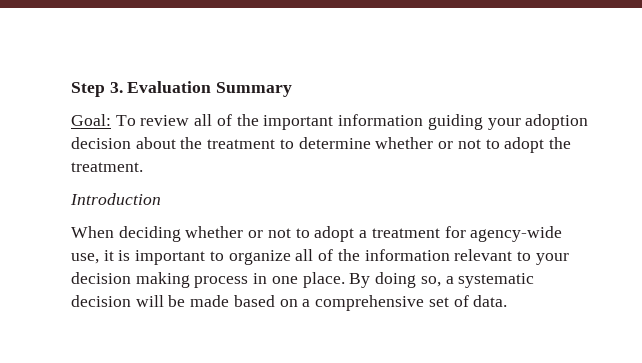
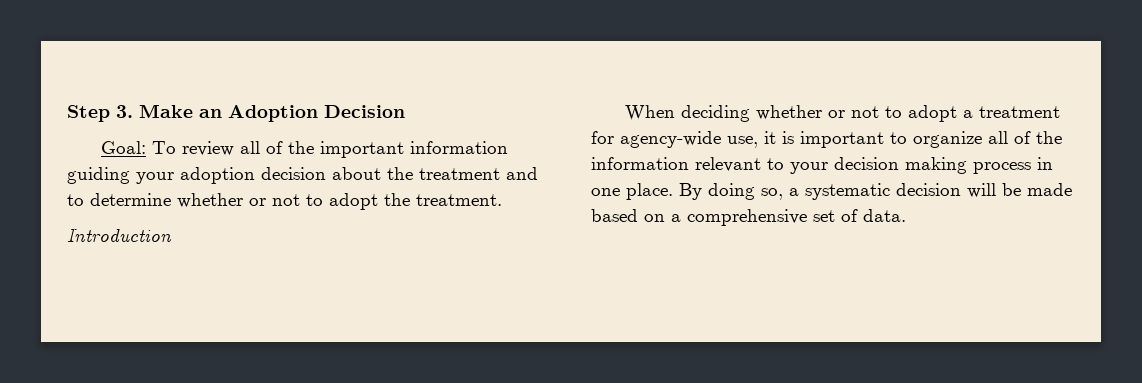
[127,81,293,97] Evaluation Summary -> [139,104,405,122] Make an Adoption Decision
(276, 144) none -> [506,167,538,180] and

